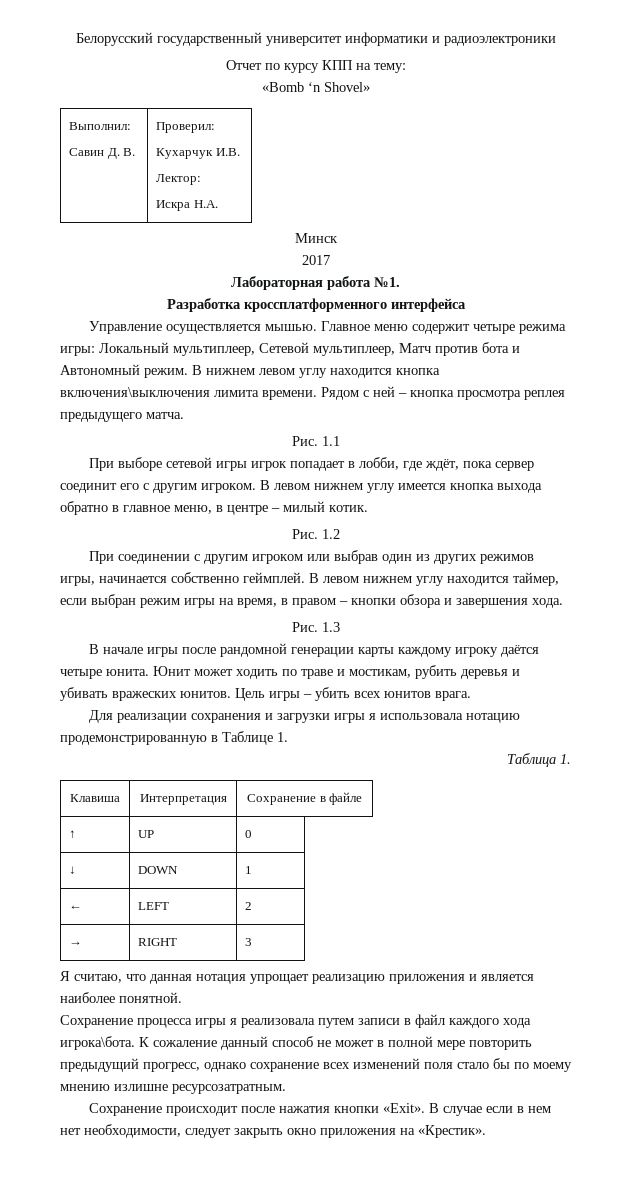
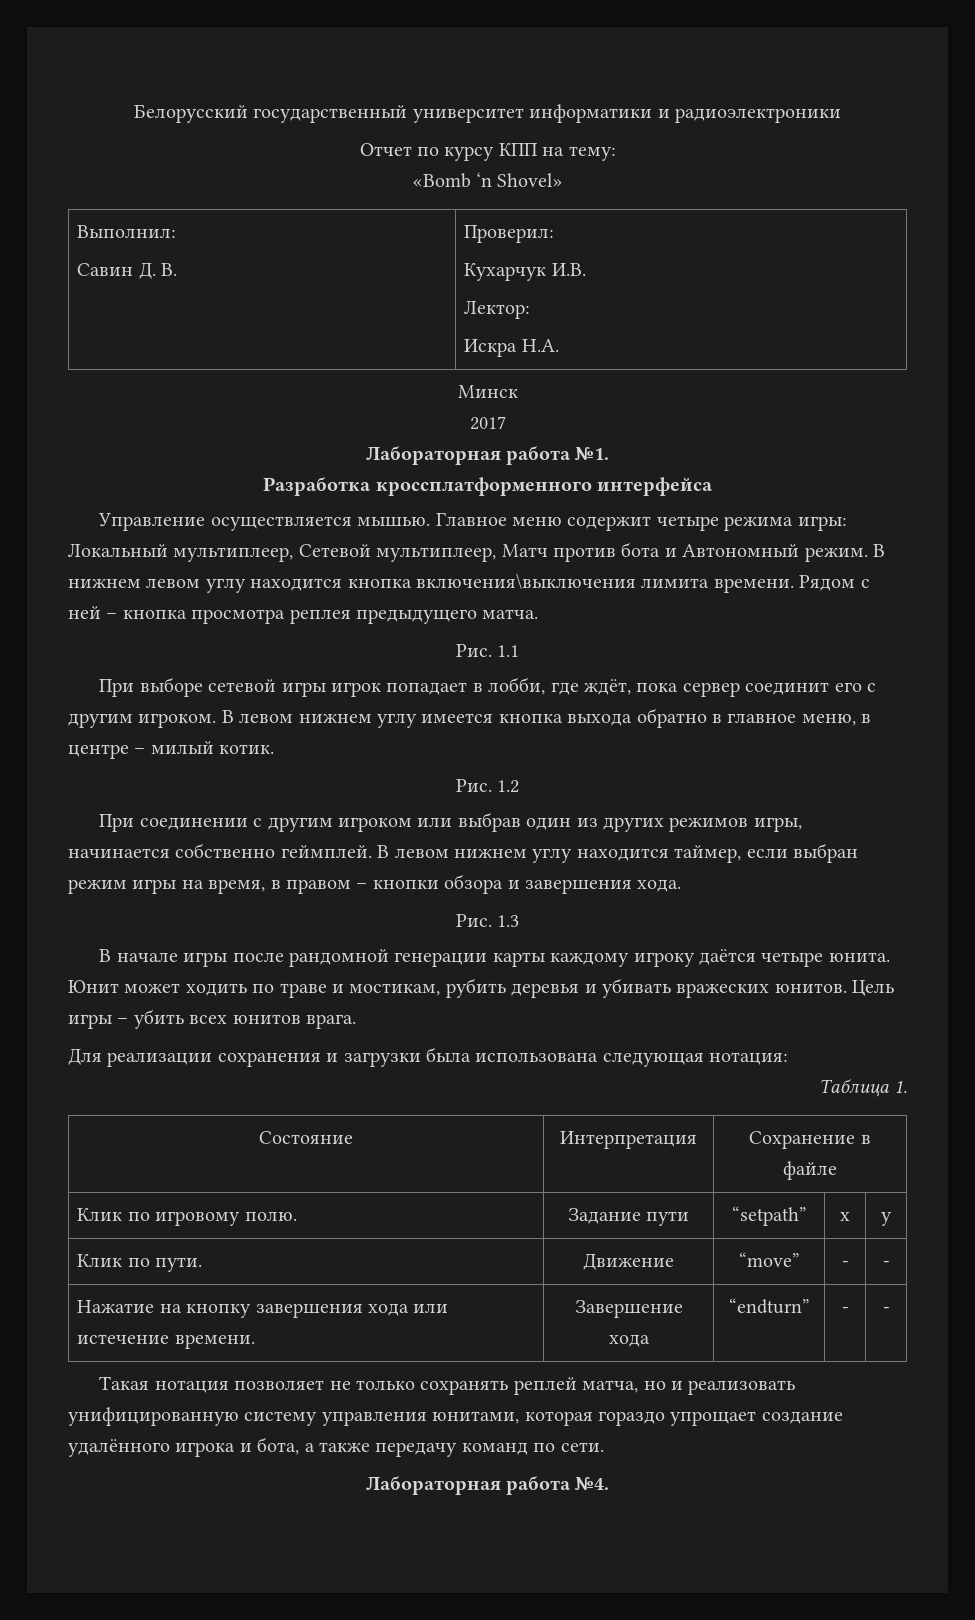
[333,713,520,723] [60,731,288,745] игры я использовала нотацию продемонстрированную в Таблице 1. -> [425,1047,789,1067] была использована следующая нотация:
[70,794,120,802] Клавиша -> [259,1131,353,1144] Состояние
[69,830,77,838] [138,830,155,838] [245,830,253,838] [69,866,77,874] [138,866,179,874] [245,866,253,874] [69,905,83,910] [138,902,170,910] [245,902,253,910] [69,941,83,946] [138,938,178,946] [245,938,253,946] [60,971,534,984] [60,992,182,1003] [60,1014,531,1028] [60,1036,532,1050] [60,1058,572,1072] [60,1084,286,1094] [88,1103,551,1116] [60,1124,486,1138] ↑ | UP | 0 // ↓ | DOWN | 1 // ← | LEFT | 2 // → | RIGHT | 3 // Я считаю, что данная нотация упрощает реализацию приложения и является наиболее понятной. // Сохранение процесса игры я реализовала путем записи в файл каждого хода игрока\бота. К сожаление данный способ не может в полной мере повторить предыдущий прогресс, однако сохранение всех изменений поля стало бы по моему мнению излишне ресурсозатратным. // Сохранение происходит после нажатия кнопки «Exit». В случае если в нем нет необходимости, следует закрыть окно приложения на «Крестик». -> [77,1208,297,1226] [567,1208,690,1226] [731,1206,807,1226] [840,1212,850,1221] [881,1212,892,1226] [77,1254,203,1272] [583,1253,674,1270] [738,1252,800,1267] [841,1261,849,1267] [882,1261,890,1267] [77,1300,449,1318] [77,1334,255,1349] [574,1300,683,1318] [608,1334,650,1347] [728,1298,810,1314] [841,1307,849,1313] [882,1307,890,1313] [99,1376,796,1395] [68,1407,843,1426] [68,1437,604,1457] [365,1476,610,1495] Клик по игровому полю. | Задание пути | “setpath” | x | y // Клик по пути. | Движение | “move” | - | - // Нажатие на кнопку завершения хода или истечение времени. | Завершение хода | “endturn” | - | - // Такая нотация позволяет не только сохранять реплей матча, но и реализовать унифицированную систему управления юнитами, которая гораздо упрощает создание удалённого игрока и бота, а также передачу команд по сети. // Лабораторная работа №4.

